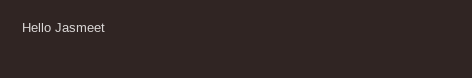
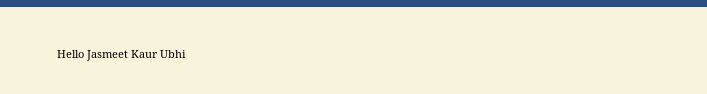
(105, 27) none -> [131,50,186,58] Kaur Ubhi

